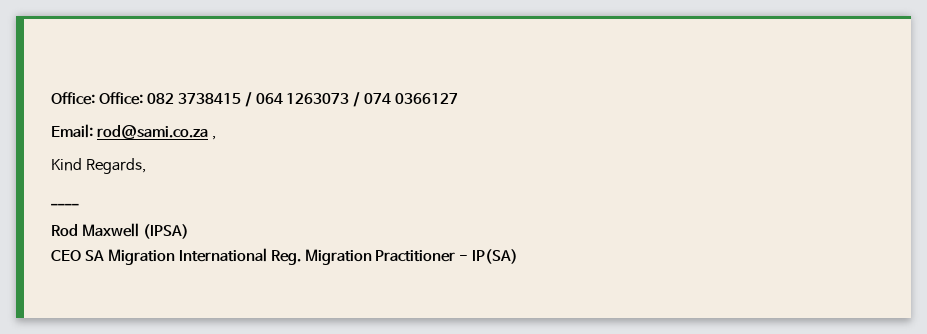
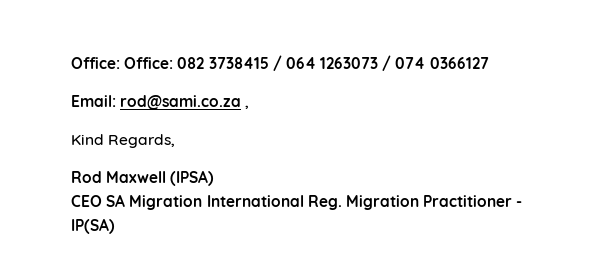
[51,203,79,206] // ____ -> (176, 141) none

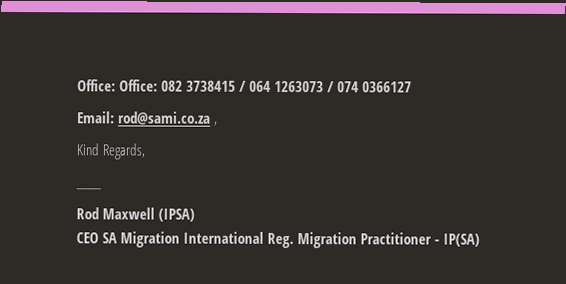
(176, 141) none -> [75,187,102,190] // ____

